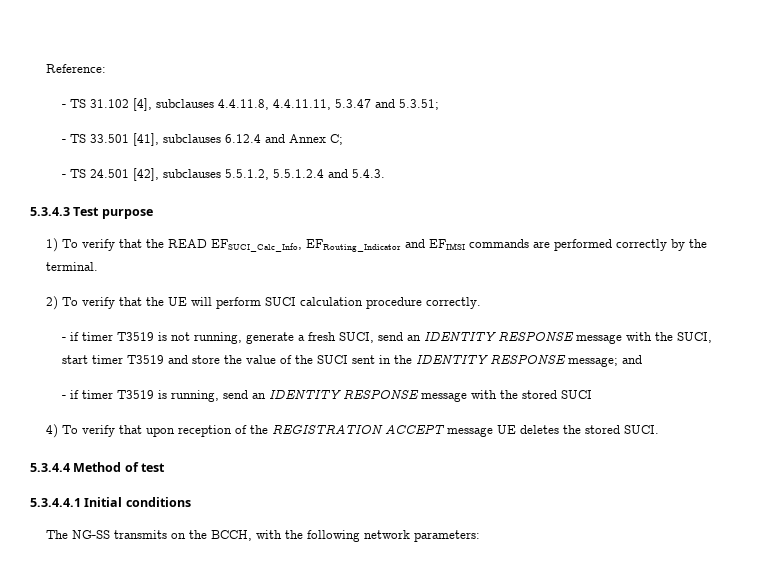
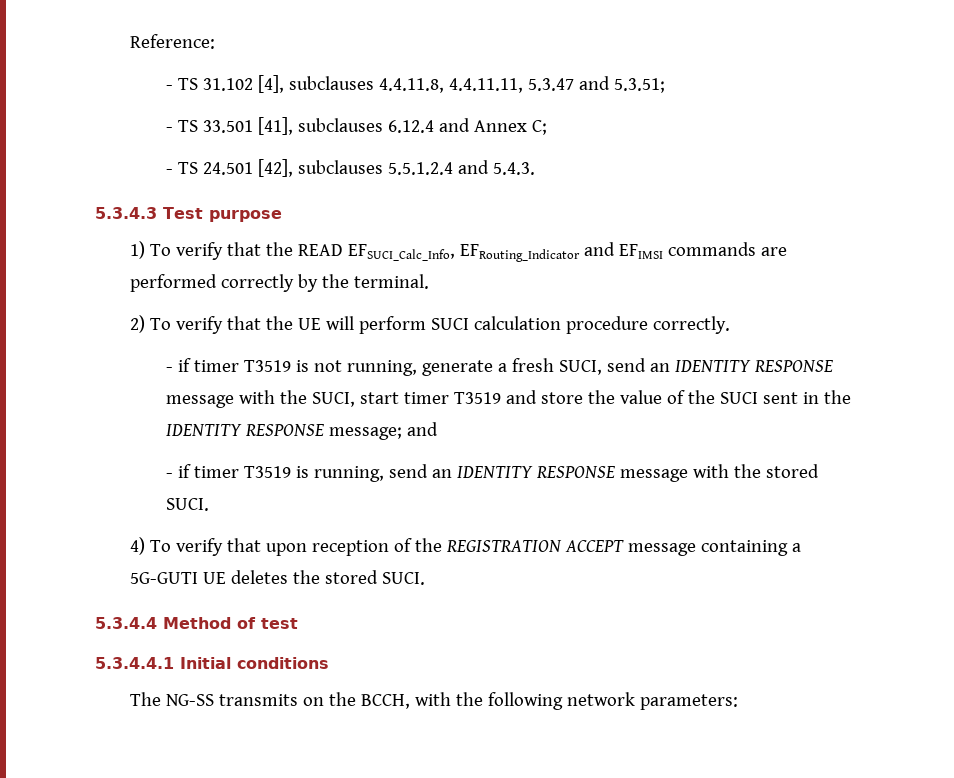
[224,169,269,180] 5.5.1.2, -> (383, 167) none
[560,390,592,399] SUCI -> [165,498,209,511] SUCI.
(493, 432) none -> [701,540,802,556] [130,572,199,584] containing a 5G-GUTI

